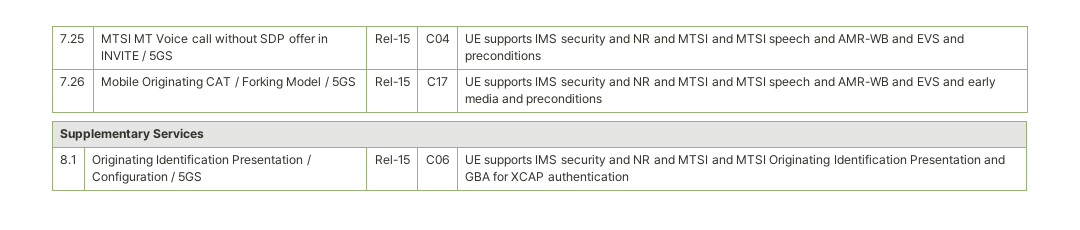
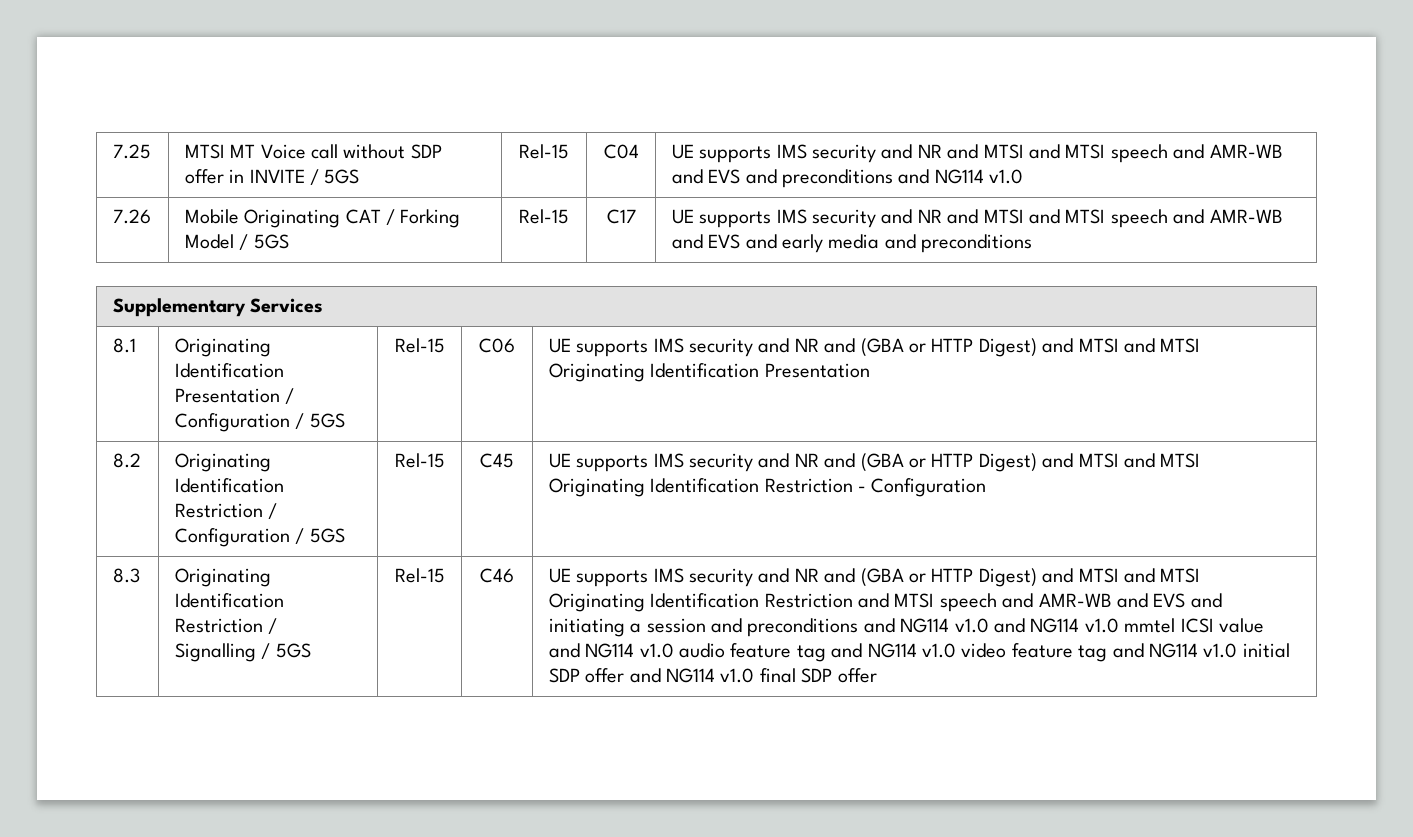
(541, 56) none -> [898,169,1024,184] and NG114 v1.0
(675, 160) none -> [860,338,1074,357] (GBA or HTTP Digest) and
[984,155,1006,165] [464,171,629,182] and GBA for XCAP authentication -> [112,453,141,468] [174,453,271,472] [174,478,284,493] [174,503,278,519] [174,528,345,547] [394,453,445,468] [480,453,514,468] [548,453,1201,472] [548,478,987,497] [112,568,140,583] [174,568,271,587] [174,593,284,608] [174,618,278,634] [174,643,311,662] [394,568,445,583] [480,568,514,583] [548,568,1201,587] [548,593,1222,612] [548,618,1264,637] [548,643,1290,662] [548,668,877,683] // 8.2 | Originating Identification Restriction / Configuration / 5GS | Rel-15 | C45 | UE supports IMS security and NR and (GBA or HTTP Digest) and MTSI and MTSI Originating Identification Restriction - Configuration // 8.3 | Originating Identification Restriction / Signalling / 5GS | Rel-15 | C46 | UE supports IMS security and NR and (GBA or HTTP Digest) and MTSI and MTSI Originating Identification Restriction and MTSI speech and AMR-WB and EVS and initiating a session and preconditions and NG114 v1.0 and NG114 v1.0 mmtel ICSI value and NG114 v1.0 audio feature tag and NG114 v1.0 video feature tag and NG114 v1.0 initial SDP offer and NG114 v1.0 final SDP offer

